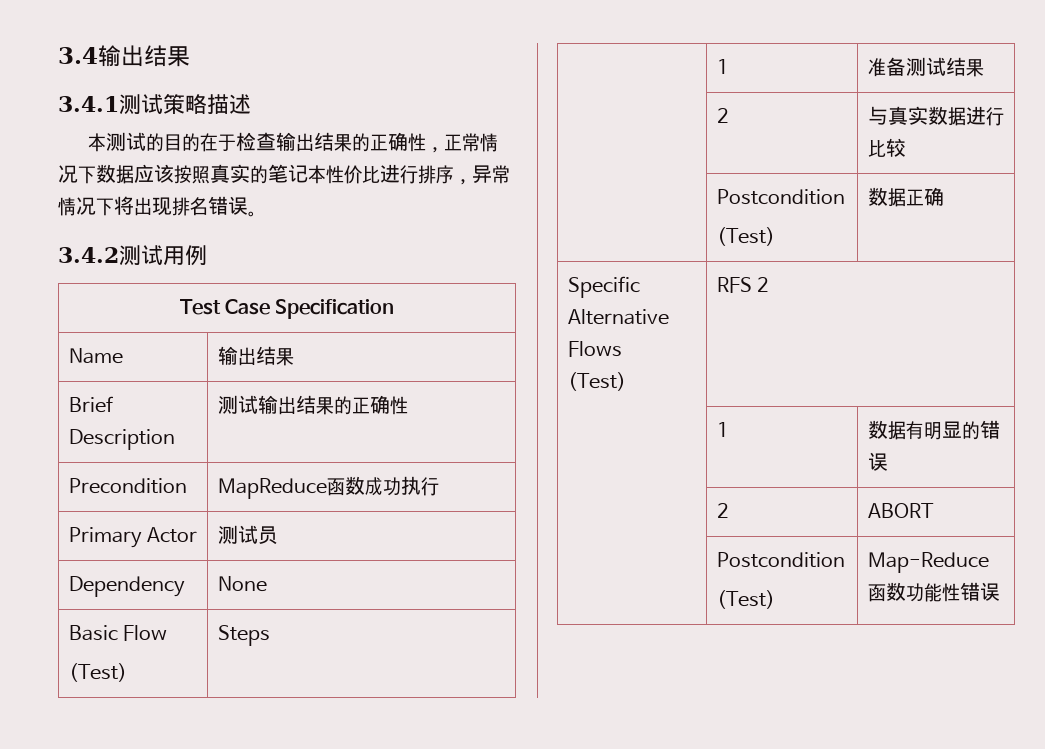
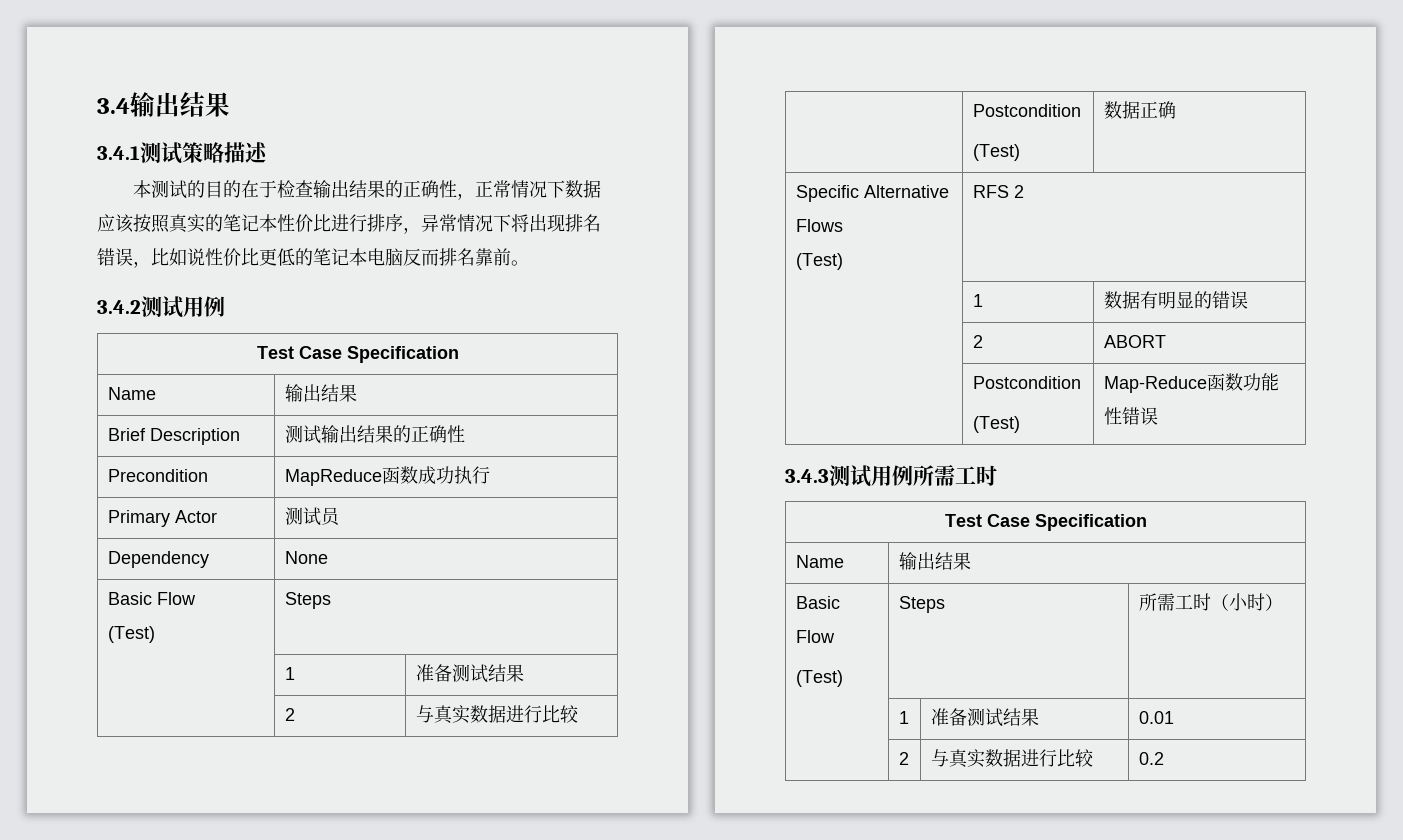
(248, 205) none -> [133,248,511,268] ，比如说性价比更低的笔记本电脑反而排名靠前
(1000, 591) none -> [785,464,997,487] [944,514,1147,531] [795,555,844,568] [898,552,971,570] [795,596,840,609] [795,630,835,643] [795,670,843,687] [898,596,945,613] [1138,593,1283,611] [898,711,909,724] [930,708,1039,727] [1138,711,1174,724] [898,752,909,765] [930,749,1094,768] [1138,752,1164,765] // 3.4.3测试用例所需工时 // Test Case Specification // Name | 输出结果 // Basic Flow // (Test) | Steps | 所需工时（小时） // | 1 | 准备测试结果 | 0.01 // | 2 | 与真实数据进行比较 | 0.2

